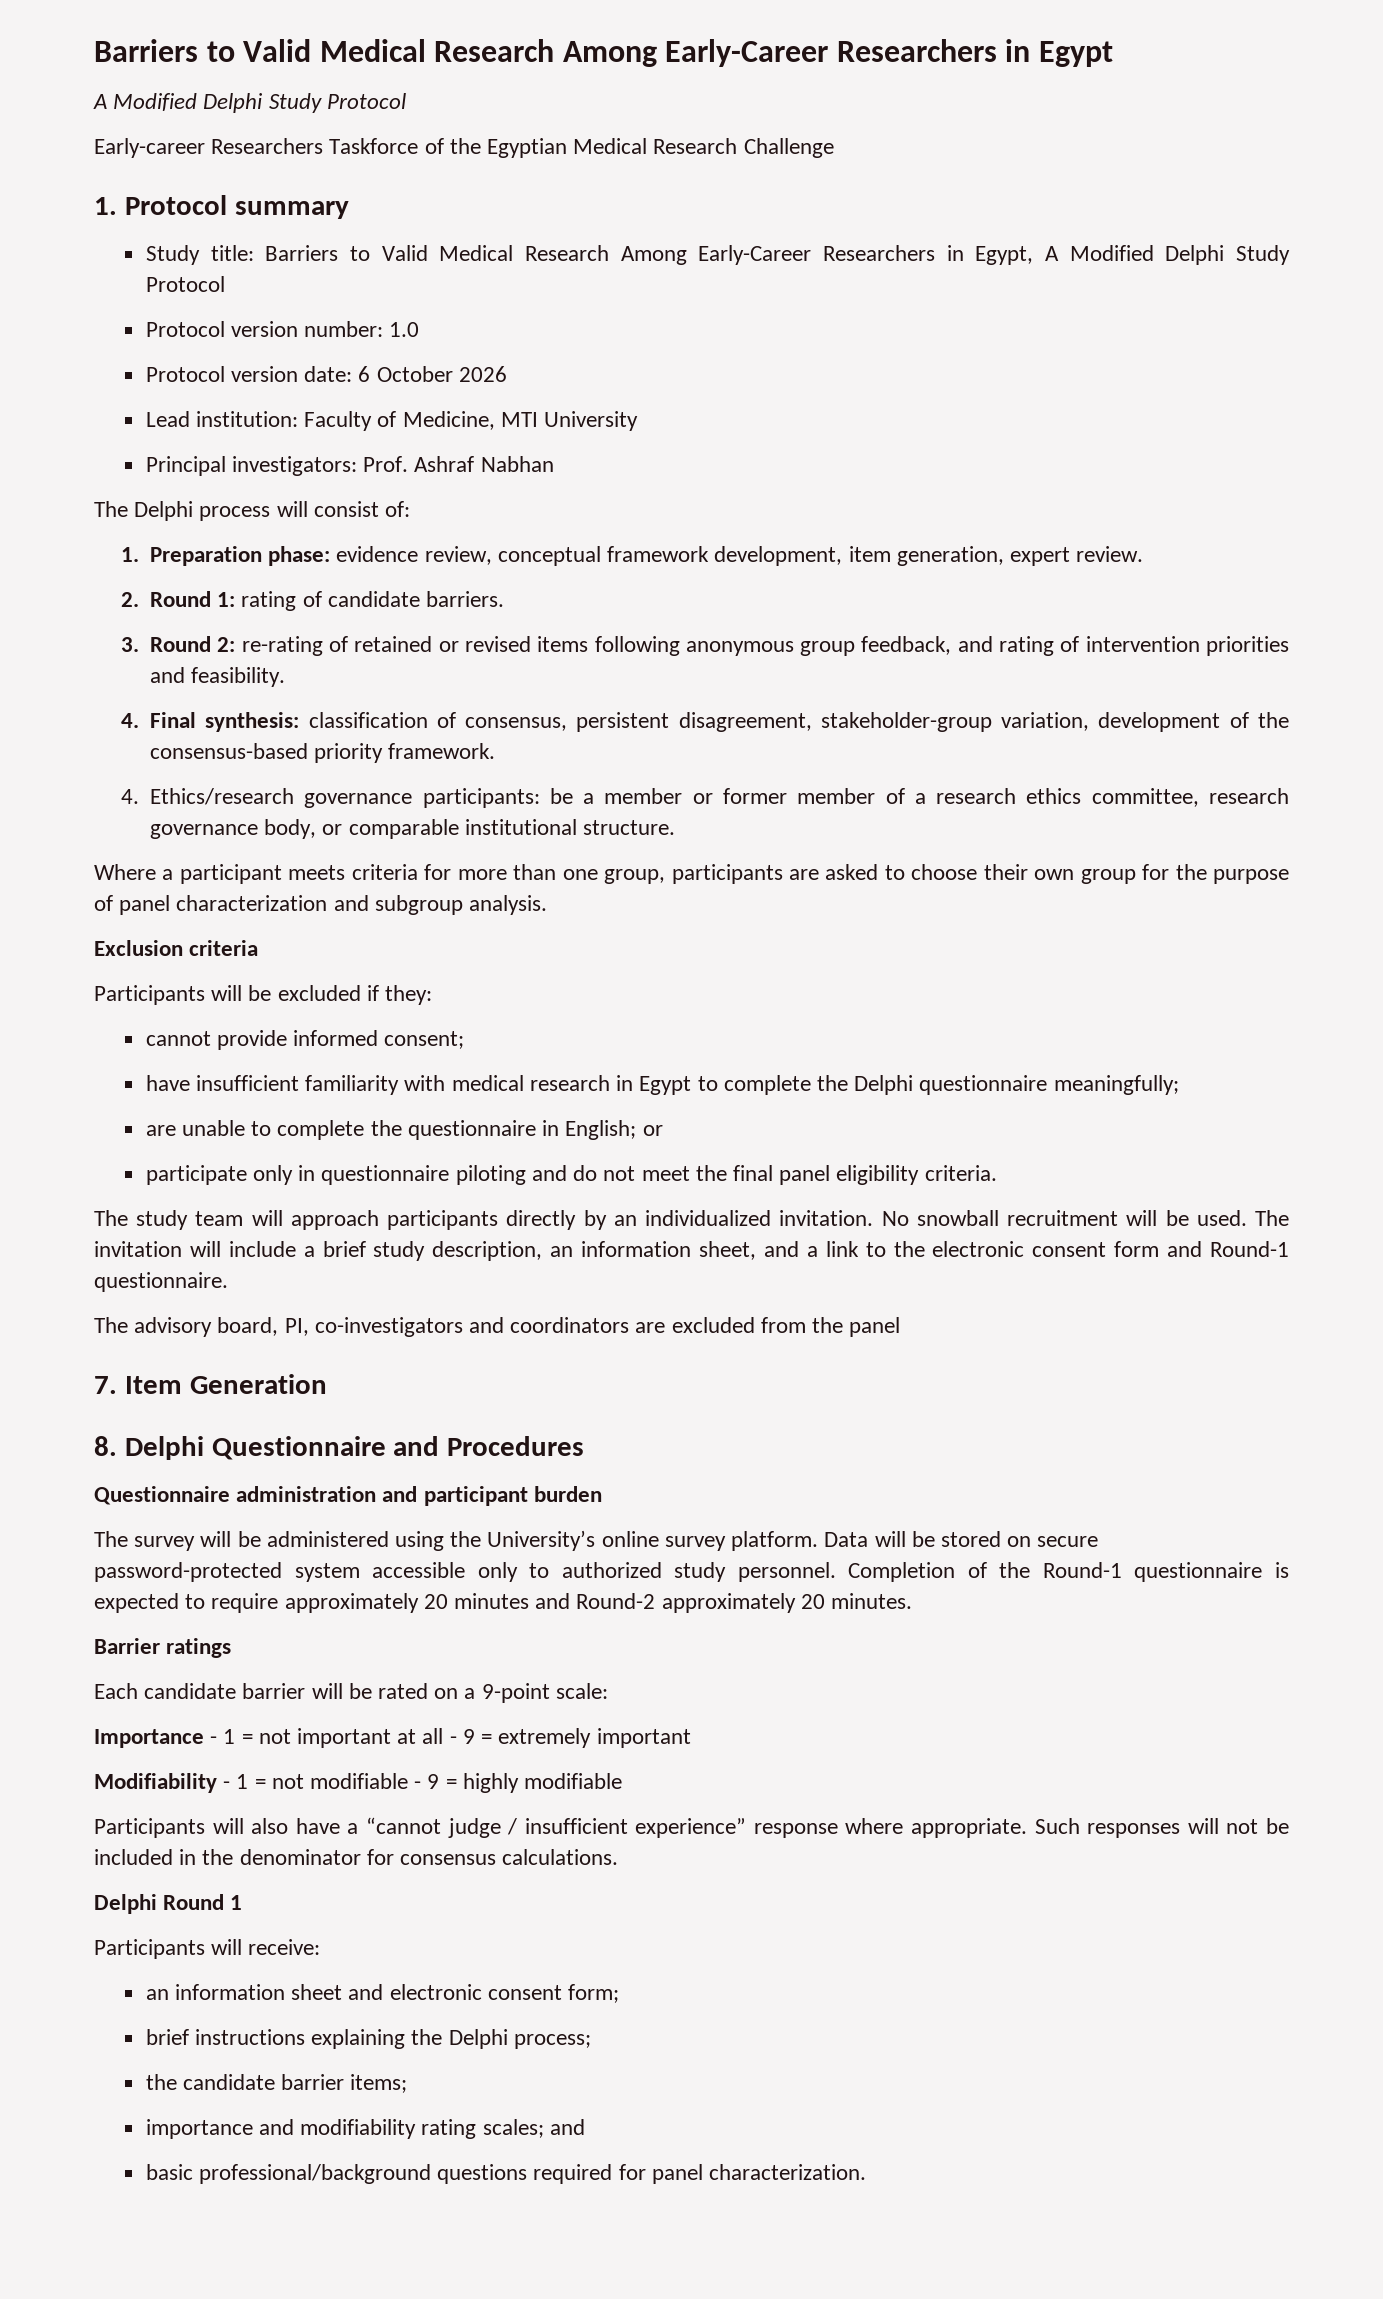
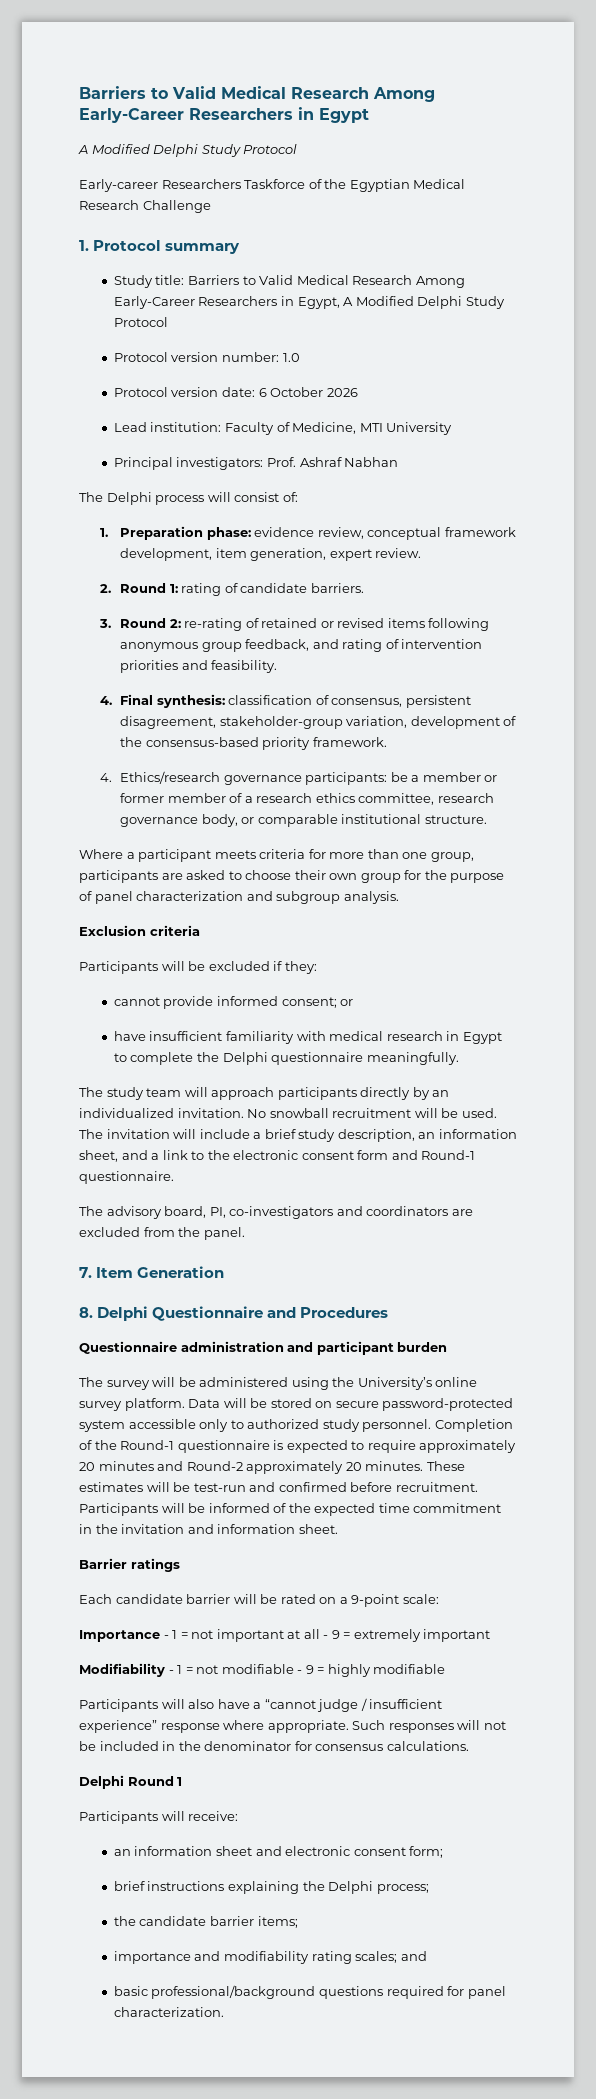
(465, 1040) none -> [340,999,354,1006] or
[1053,1075,1179,1095] [145,1120,663,1140] [145,1165,997,1185] meaningfully; // are unable to complete the questionnaire in English; or // participate only in questionnaire piloting and do not meet the final panel eligibility criteria. -> [366,1052,459,1065] meaningfully.
[849,1317,901,1337] panel -> [203,1227,245,1240] panel.
(913, 1601) none -> [426,1461,465,1471] [79,1482,478,1492] [79,1503,502,1516] [79,1524,338,1534] These estimates will be test-run and confirmed before recruitment. Participants will be informed of the expected time commitment in the invitation and information sheet.

